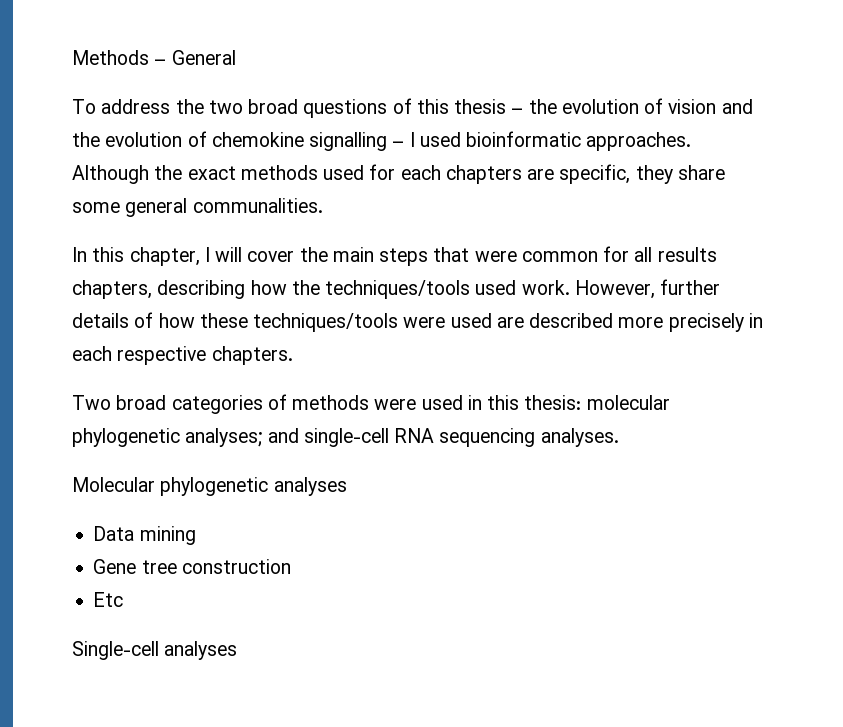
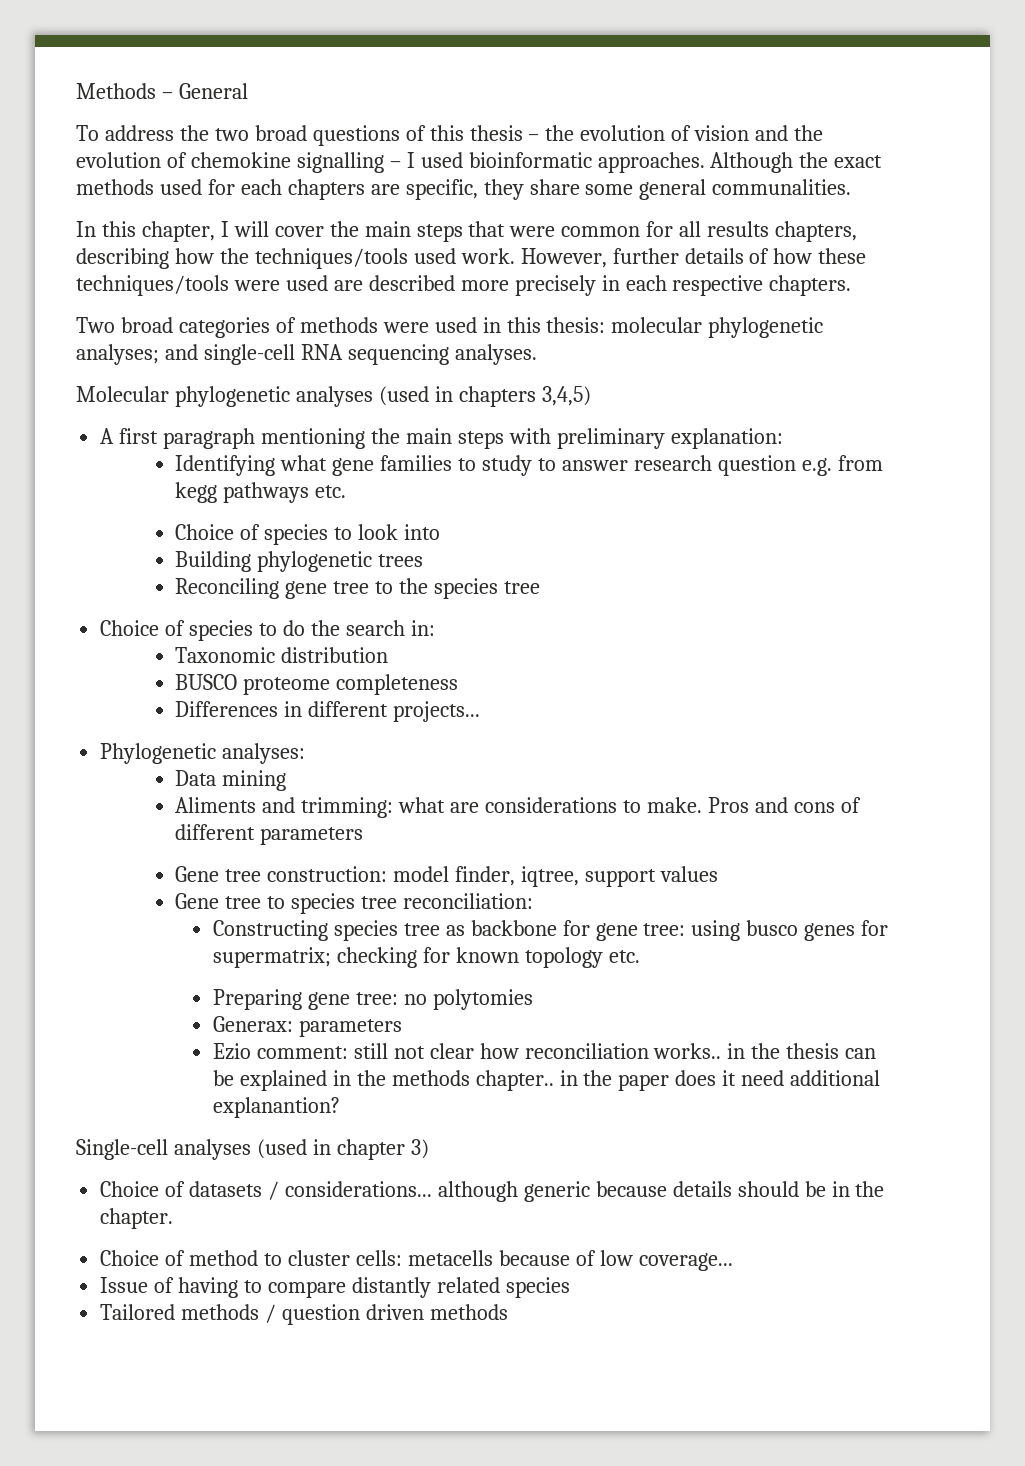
[93,526,196,545] [93,559,291,574] [93,592,124,607] [72,641,238,660] // Data mining // Gene tree construction // Etc // Single-cell analyses -> [378,386,591,407] [100,428,783,449] [175,455,883,476] [175,482,347,503] [175,524,441,545] [175,551,424,572] [175,578,540,599] [100,620,435,641] [175,647,389,663] [175,674,459,695] [175,701,481,722] [100,743,306,764] [175,770,287,791] [175,797,861,818] [175,824,364,845] [175,866,718,887] [175,893,534,914] [212,920,889,941] [212,947,640,968] [212,989,533,1010] [212,1016,402,1037] [212,1043,877,1060] [212,1070,881,1091] [212,1097,340,1118] [76,1139,429,1160] [100,1181,885,1202] [100,1208,174,1229] [100,1250,733,1271] [100,1277,570,1298] [100,1304,508,1325] (used in chapters 3,4,5) // A first paragraph mentioning the main steps with preliminary explanation: // Identifying what gene families to study to answer research question e.g. from kegg pathways etc. // Choice of species to look into // Building phylogenetic trees // Reconciling gene tree to the species tree // Choice of species to do the search in: // Taxonomic distribution // BUSCO proteome completeness // Differences in different projects... // Phylogenetic analyses: // Data mining // Aliments and trimming: what are considerations to make. Pros and cons of different parameters // Gene tree construction: model finder, iqtree, support values // Gene tree to species tree reconciliation: // Constructing species tree as backbone for gene tree: using busco genes for supermatrix; checking for known topology etc. // Preparing gene tree: no polytomies // Generax: parameters // Ezio comment: still not clear how reconciliation works.. in the thesis can be explained in the methods chapter.. in the paper does it need additional explanantion? // Single-cell analyses (used in chapter 3) // Choice of datasets / considerations... although generic because details should be in the chapter. // Choice of method to cluster cells: metacells because of low coverage... // Issue of having to compare distantly related species // Tailored methods / question driven methods

